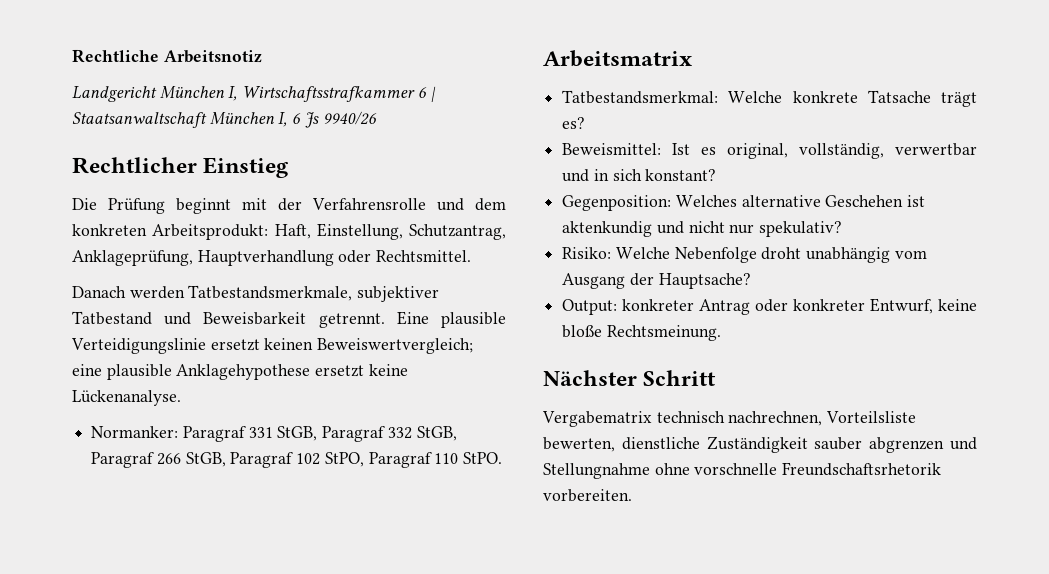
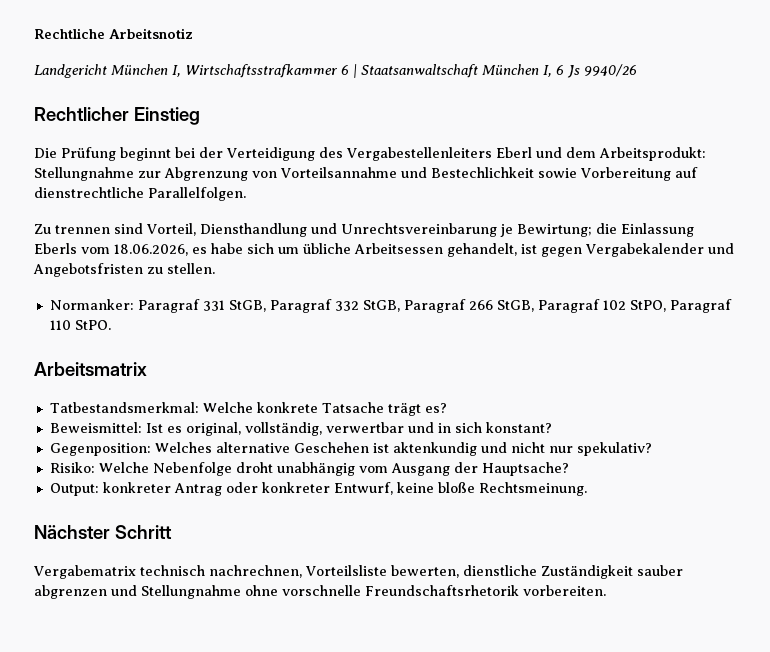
[242,198,506,211] [72,223,506,240] [72,250,472,266] [72,285,440,302] [72,311,506,328] [71,338,474,354] [72,364,408,380] [72,390,181,406] mit der Verfahrensrolle und dem konkreten Arbeitsprodukt: Haft, Einstellung, Schutzantrag, Anklageprüfung, Hauptverhandlung oder Rechtsmittel. // Danach werden Tatbestandsmerkmale, subjektiver Tatbestand und Beweisbarkeit getrennt. Eine plausible Verteidigungslinie ersetzt keinen Beweiswertvergleich; eine plausible Anklagehypothese ersetzt keine Lückenanalyse. -> [175,147,706,161] [34,167,698,181] [34,187,246,201] [34,223,694,237] [34,243,734,257] [33,263,215,277] bei der Verteidigung des Vergabestellenleiters Eberl und dem Arbeitsprodukt: Stellungnahme zur Abgrenzung von Vorteilsannahme und Bestechlichkeit sowie Vorbereitung auf dienstrechtliche Parallelfolgen. // Zu trennen sind Vorteil, Diensthandlung und Unrechtsvereinbarung je Bewirtung; die Einlassung Eberls vom 18.06.2026, es habe sich um übliche Arbeitsessen gehandelt, ist gegen Vergabekalender und Angebotsfristen zu stellen.

